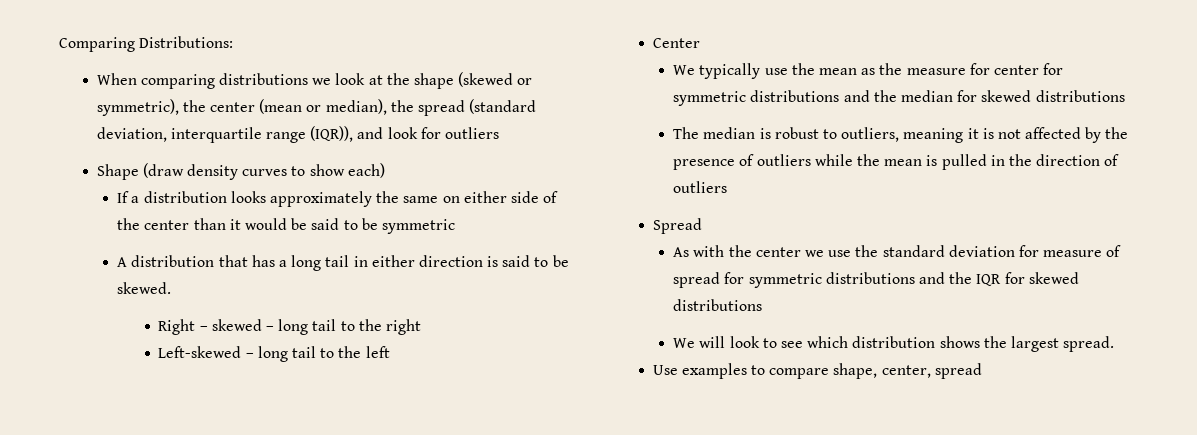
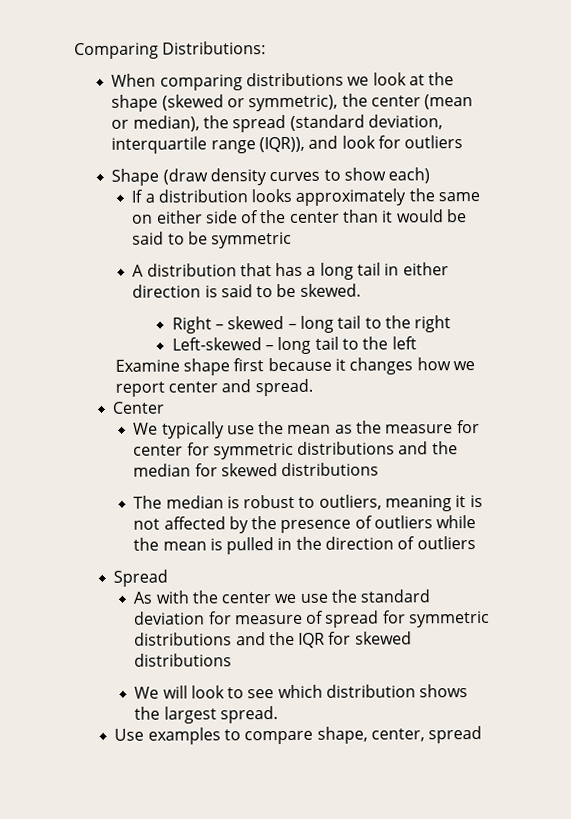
(390, 352) none -> [114,357,475,376] [114,378,313,397] // Examine shape first because it changes how we report center and spread.

